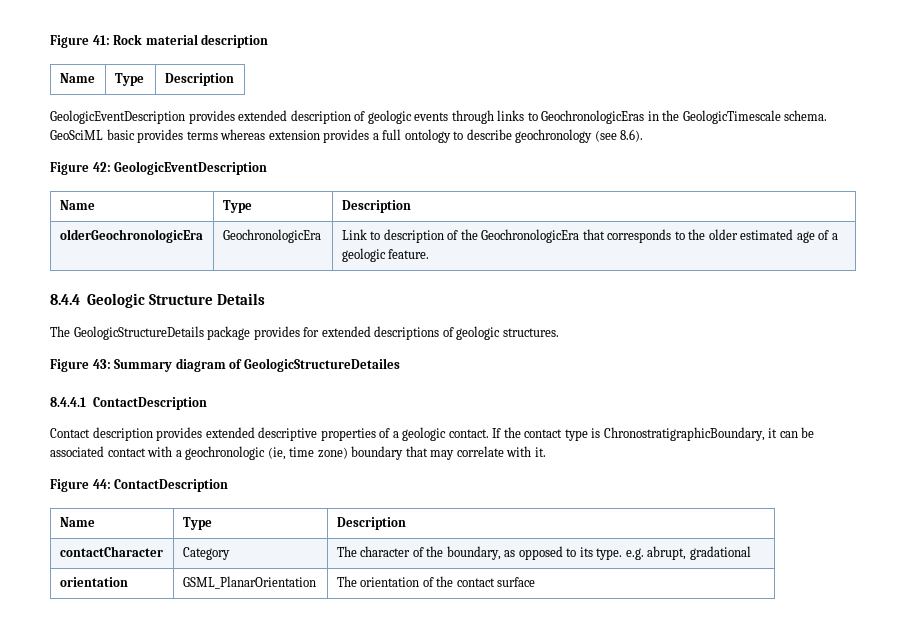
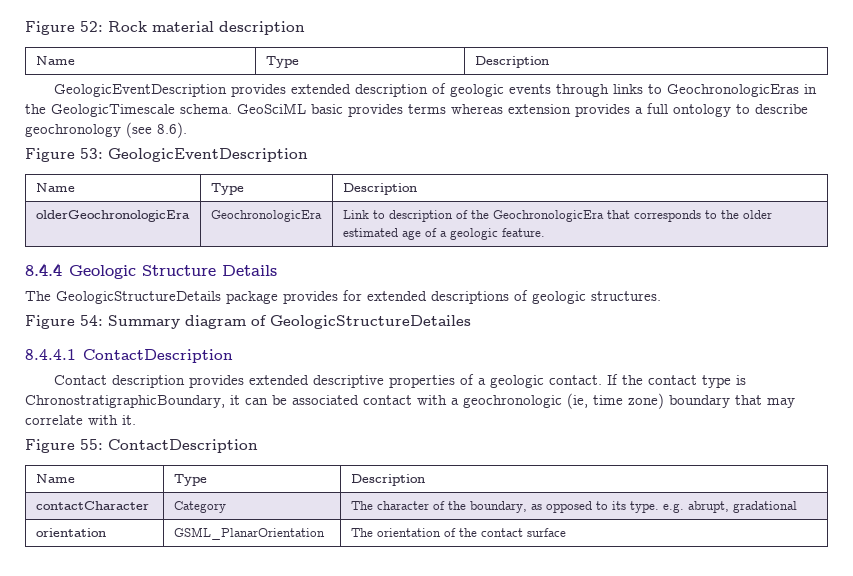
[50,35,110,48] Figure 41: -> [25,21,103,35] Figure 52:
[92,162,111,172] 42: -> [80,148,103,159] 53:
[92,359,111,369] 43: -> [80,315,103,326] 54:
[92,479,111,489] 44: -> [80,439,103,450] 55:

